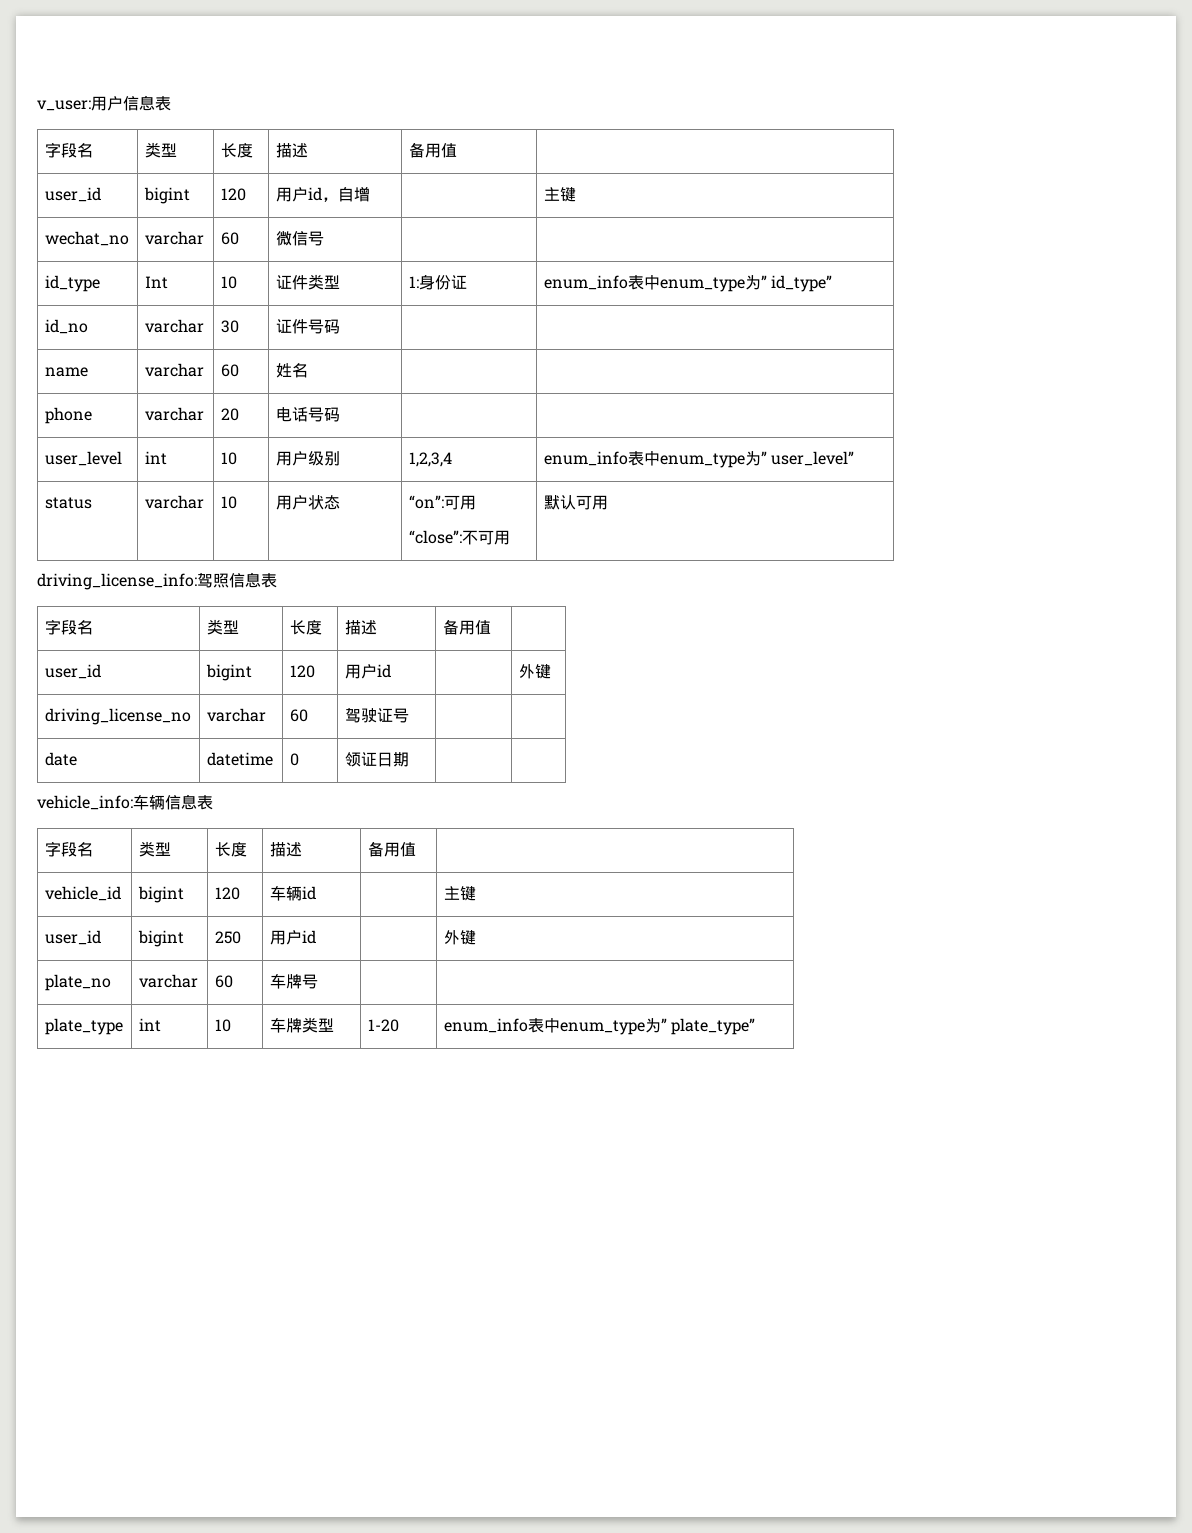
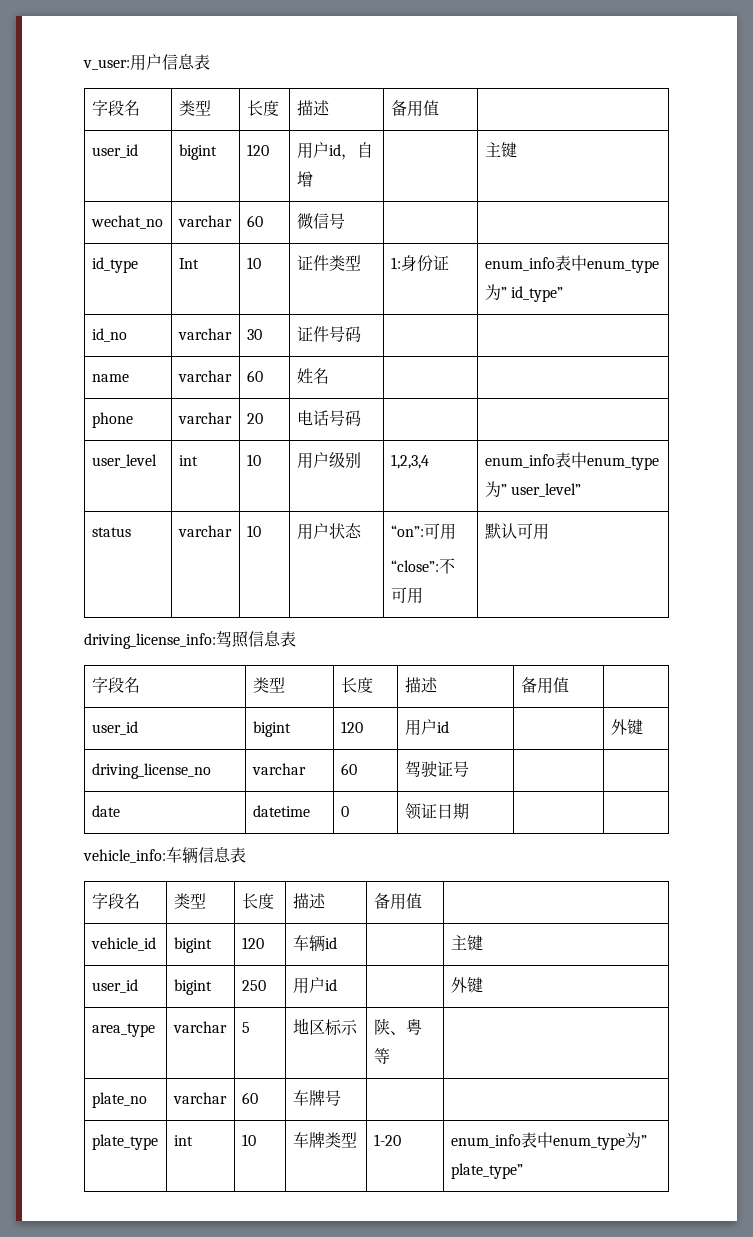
(476, 937) none -> [91,1023,155,1037] [172,1021,227,1033] [241,1022,250,1033] [292,1018,358,1036] [373,1018,422,1035] [373,1048,390,1064] // area_type | varchar | 5 | 地区标示 | 陕、粤等 |

